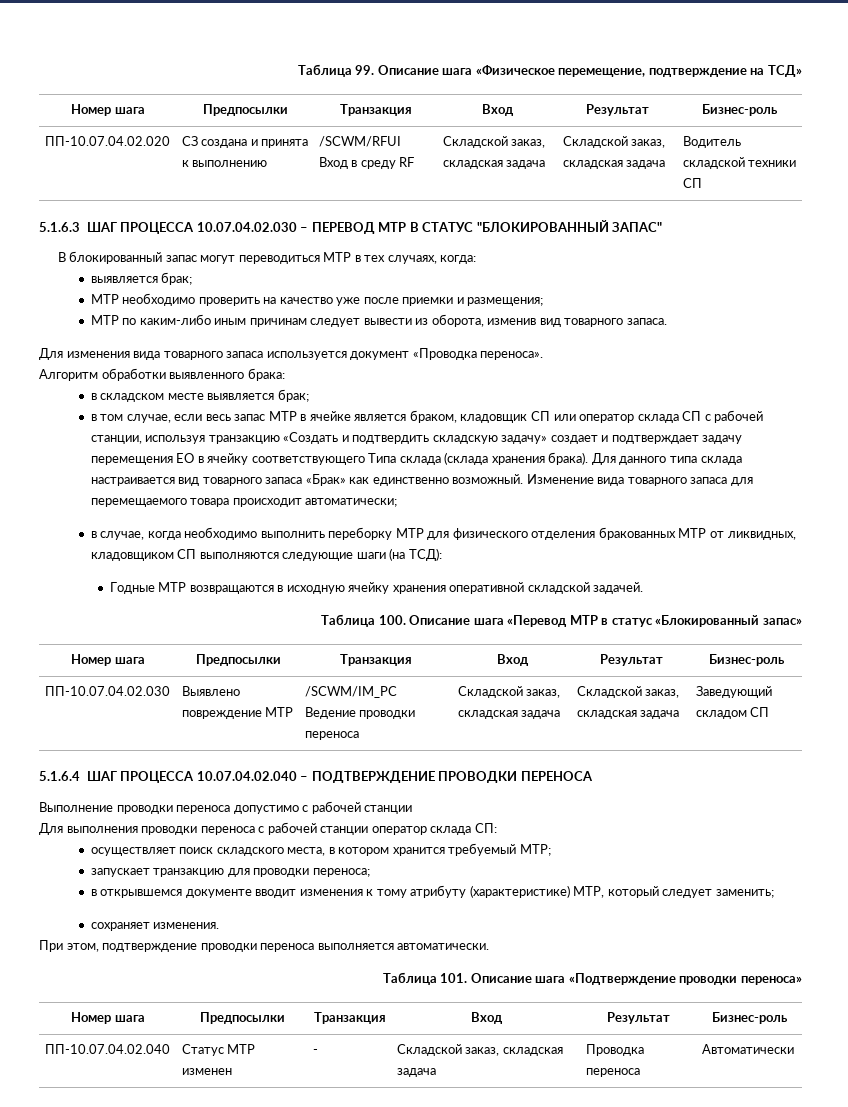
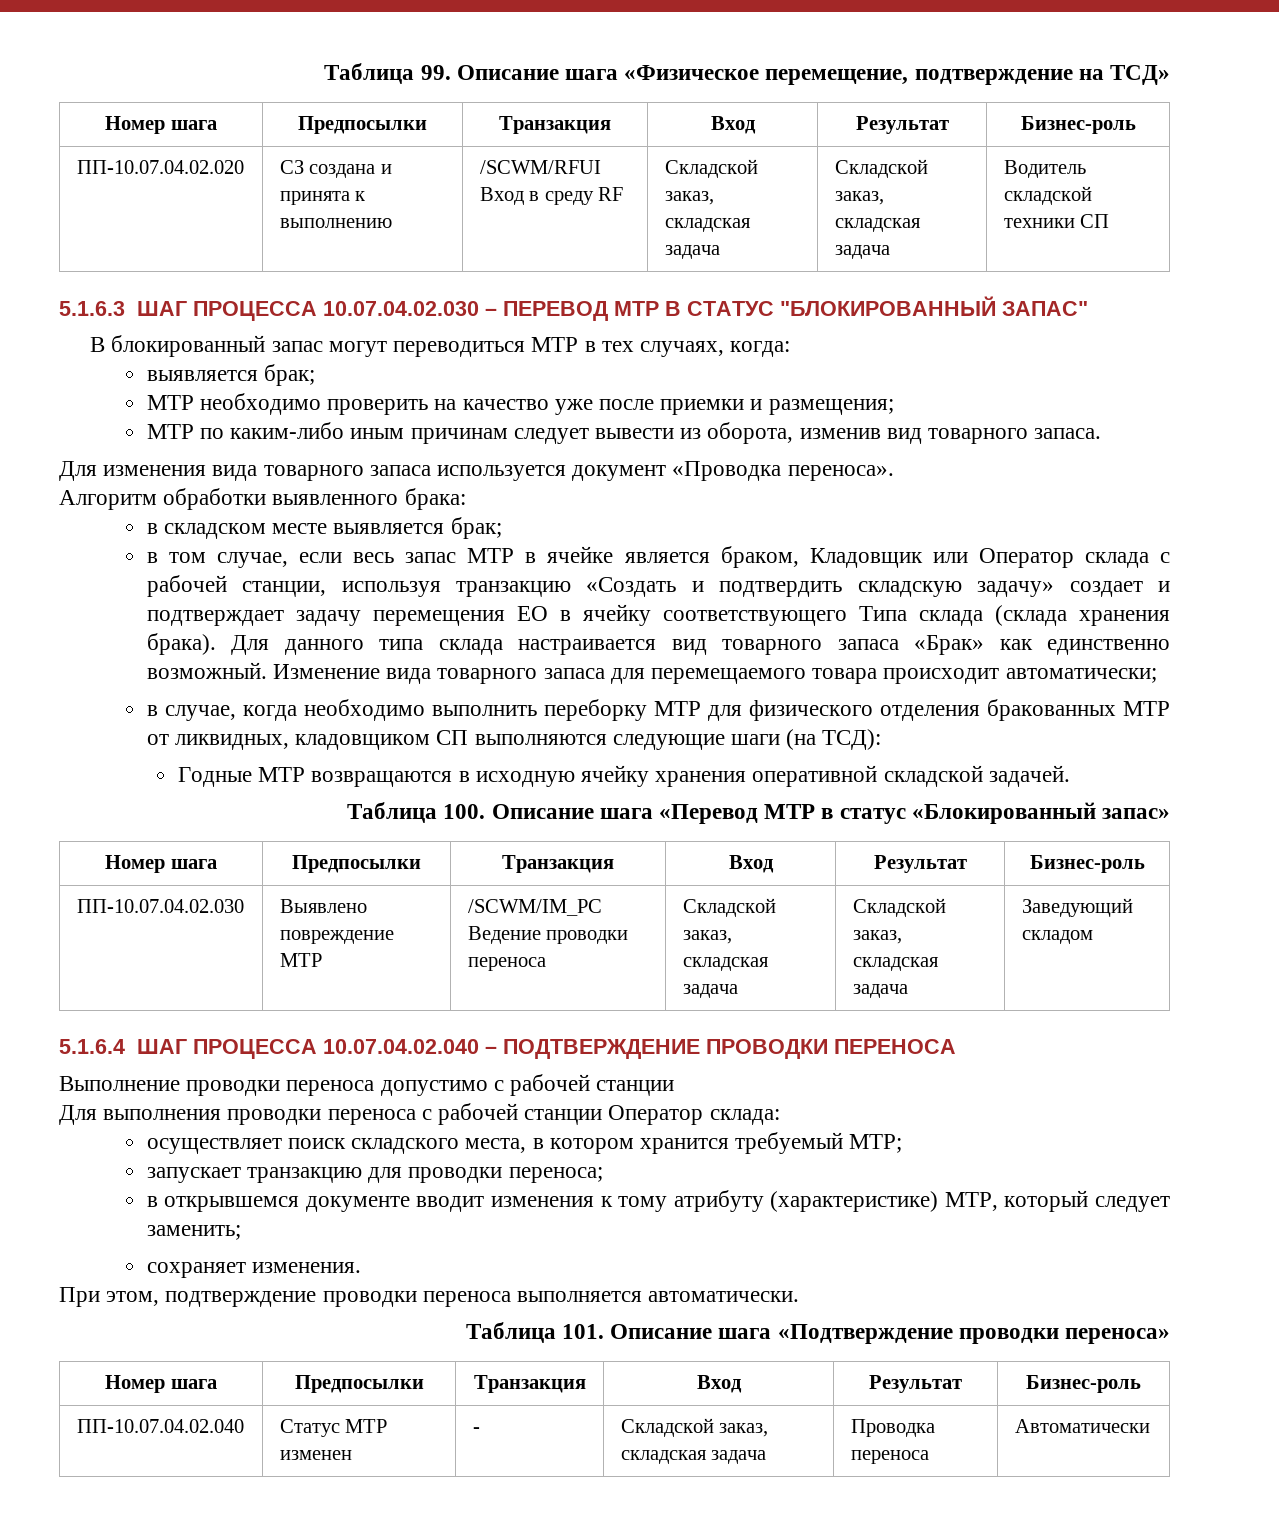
[460,411,702,423] кладовщик СП или оператор склада СП -> [809,548,1149,568] Кладовщик или Оператор склада
[750,707,770,717] СП -> (1093, 937) none
[371,823,497,835] оператор склада СП: -> [608,1105,780,1125] Оператор склада:

